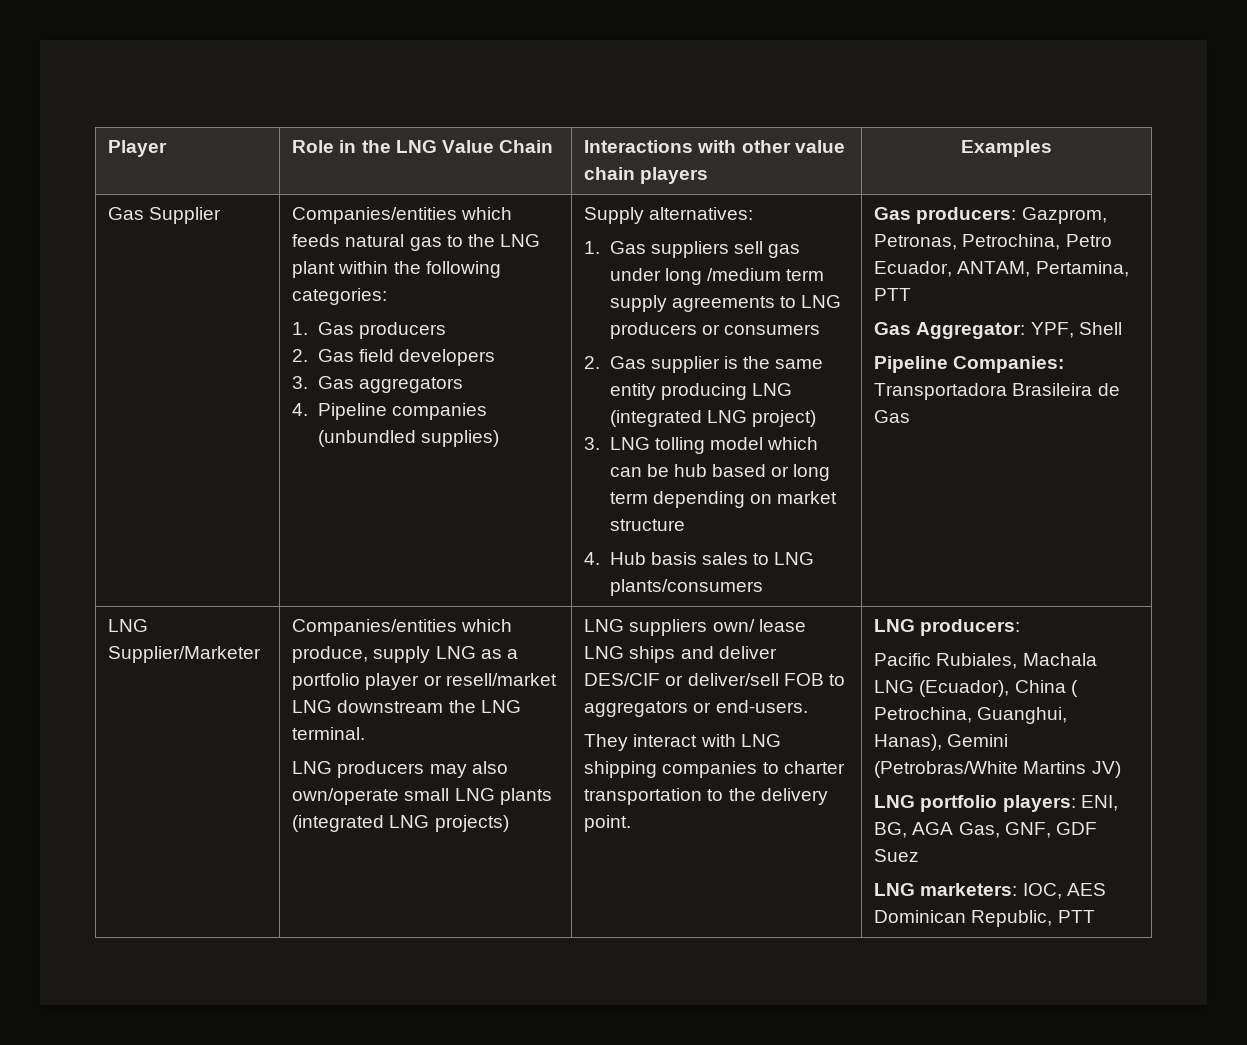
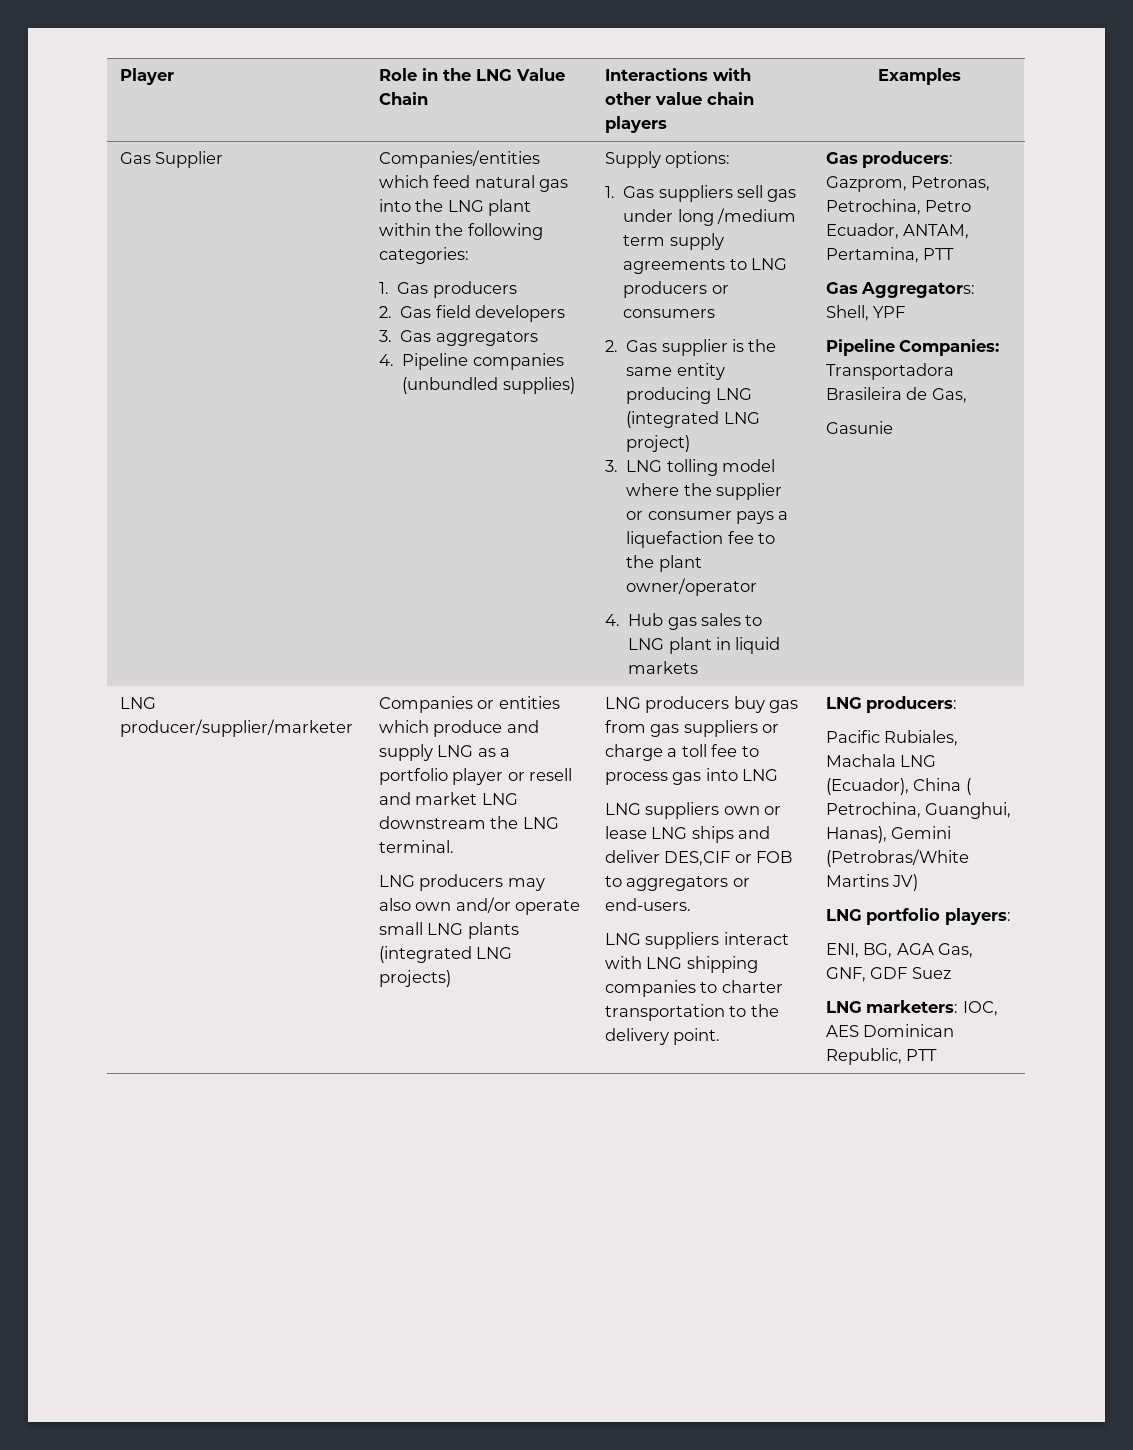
[292,234,341,247] feeds -> [433,175,471,188] feed
[446,235,463,247] to -> [378,199,411,212] into
[649,207,754,220] alternatives: -> [665,151,731,168] options:
[767,437,819,450] [609,464,831,481] [609,491,838,508] [609,519,685,531] which can be hub based or long term depending on market structure -> [626,483,782,500] [626,511,789,524] [626,531,775,548] [626,555,702,572] [626,578,758,596] where the supplier or consumer pays a liquefaction fee to the plant owner/operator
[650,552,697,565] basis -> [667,617,697,630] gas
[609,579,763,596] plants/consumers -> [668,637,781,654] [628,661,699,674] plant in liquid markets
[916,322,1122,339] Aggregator: YPF, Shell -> [861,282,976,298] [825,305,906,321] Aggregators: Shell, YPF
[874,410,911,423] [108,619,149,632] [108,646,262,663] [292,619,513,636] [292,646,369,663] Gas // LNG Supplier/Marketer | Companies/entities which produce, -> [931,388,967,403] [825,421,893,434] [119,697,156,709] [119,719,353,737] [378,696,560,713] [378,720,539,737] Gas, // Gasunie // LNG producer/supplier/marketer | Companies or entities which produce and
[445,673,557,686] resell/market -> [529,768,573,781] [378,792,478,805] resell and market
[292,788,400,805] own/operate -> [415,897,581,915] own and/or operate
[629,619,755,636] suppliers own/ -> [645,696,799,713] [604,720,780,737] [604,744,759,761] [604,768,779,785] [604,802,782,819] producers buy gas from gas suppliers or charge a toll fee to process gas into LNG // LNG suppliers own or
[584,673,779,686] DES/CIF or deliver/sell -> [664,851,752,866] DES,CIF or
[584,734,629,751] They -> [604,932,720,949] LNG suppliers
(1076, 803) none -> (1011, 916) //

